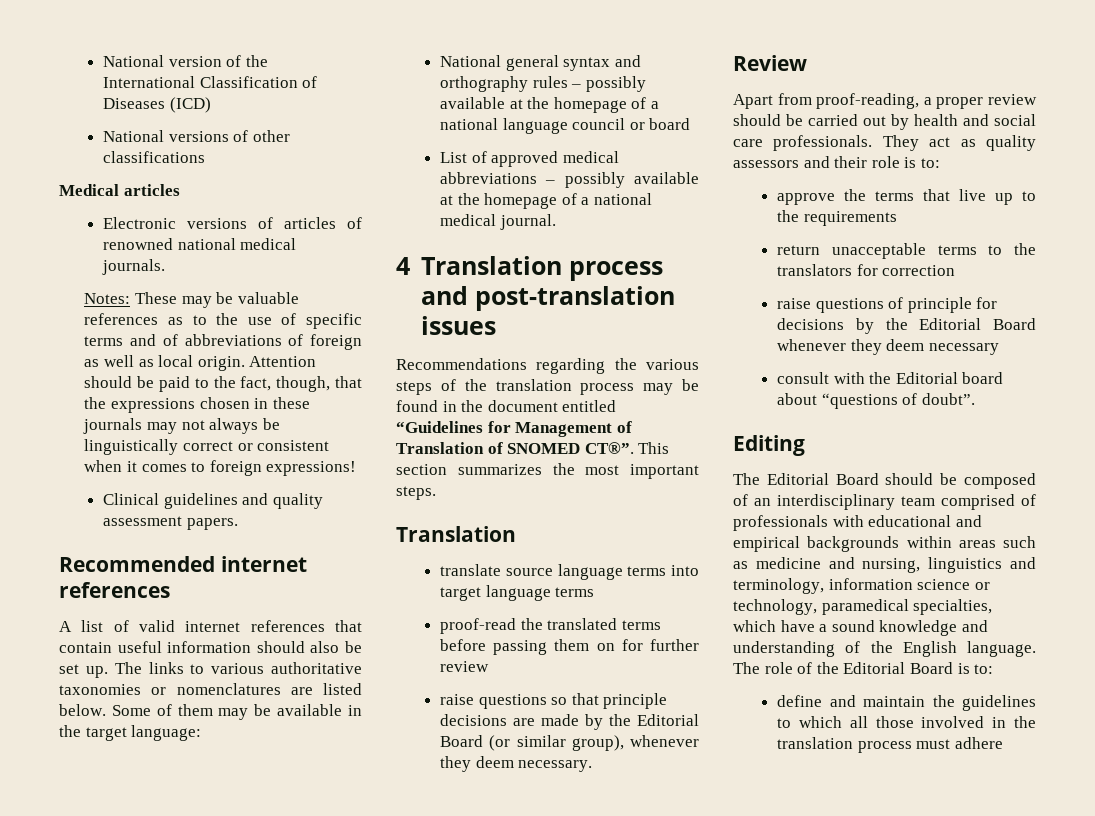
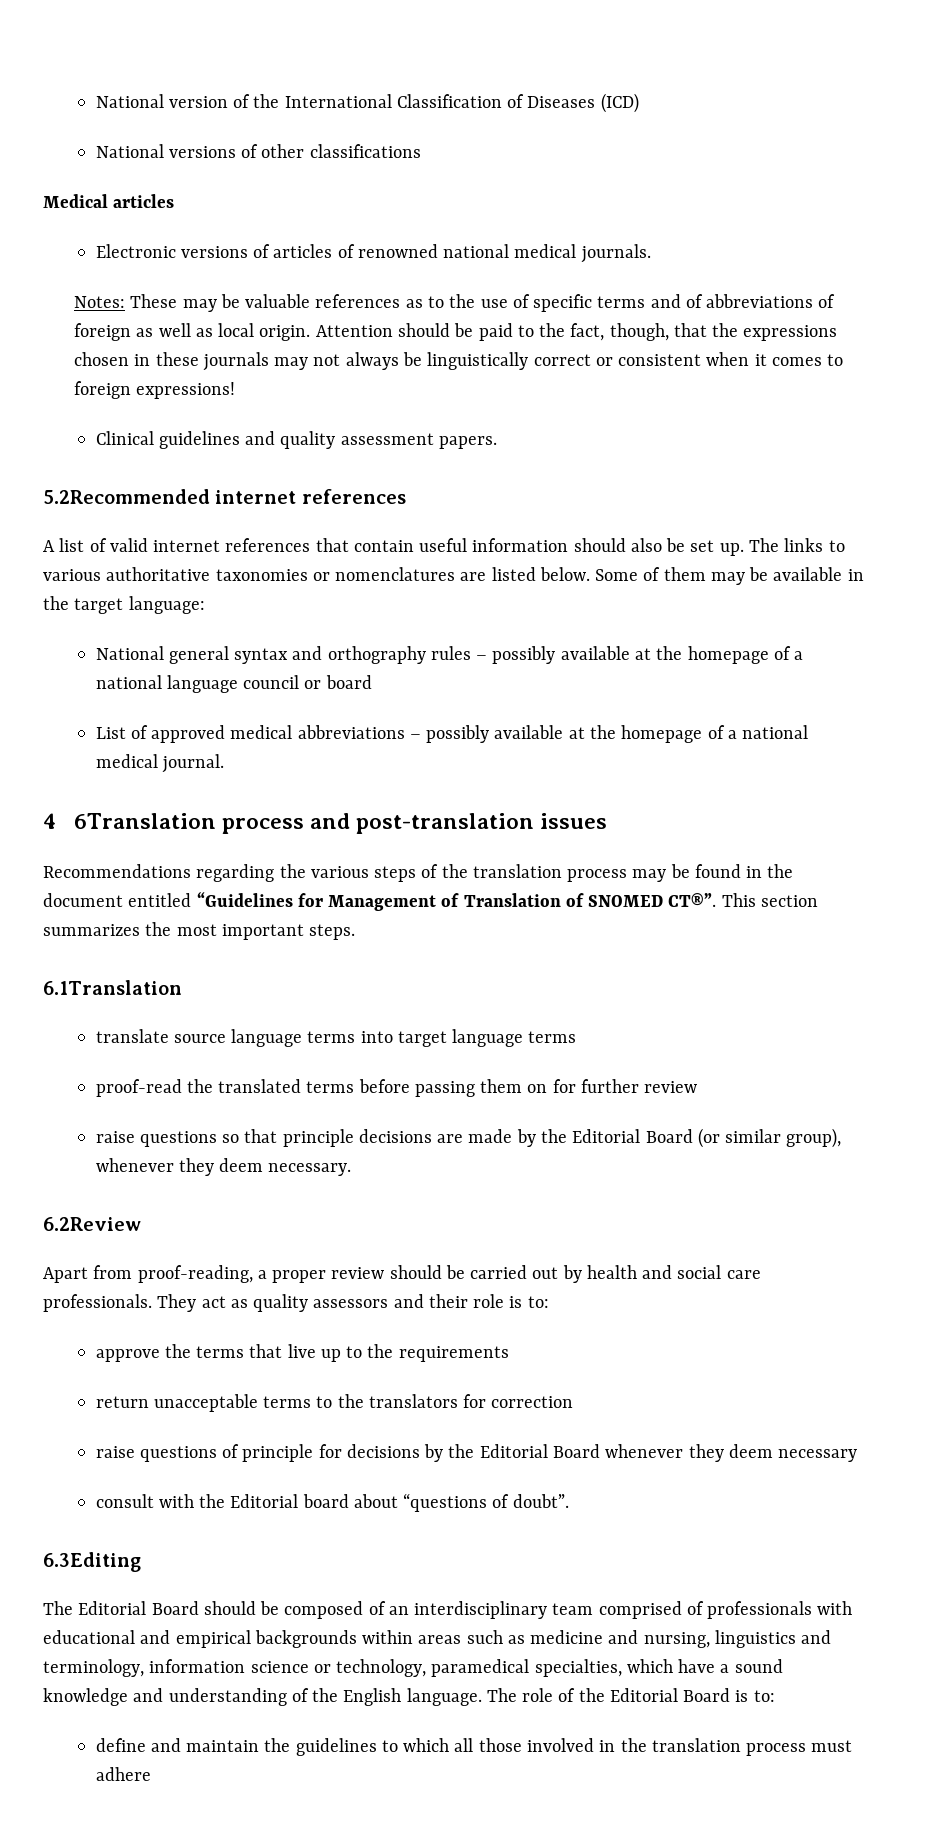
[59,556,215,572] Recommended -> [43,489,210,504] 5.2Recommended
[421,256,563,275] Translation -> [74,813,217,829] 6Translation
[396,526,516,542] Translation -> [43,980,182,995] 6.1Translation
[733,55,807,71] Review -> [43,1217,141,1231] 6.2Review
[733,435,805,456] Editing -> [43,1552,141,1572] 6.3Editing

